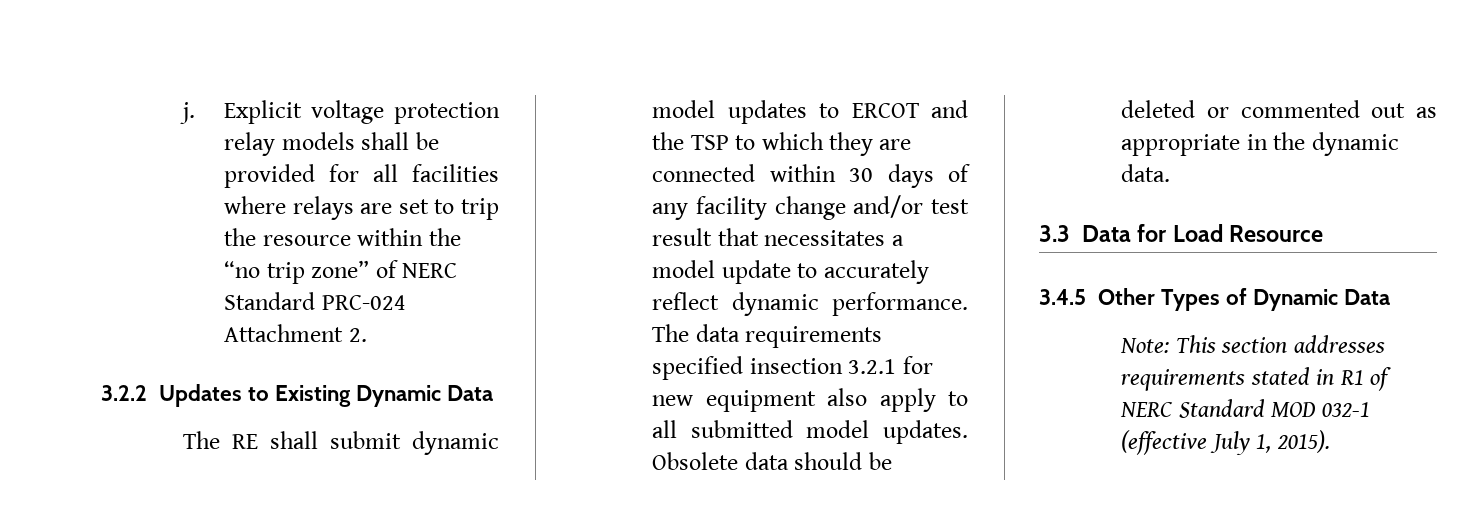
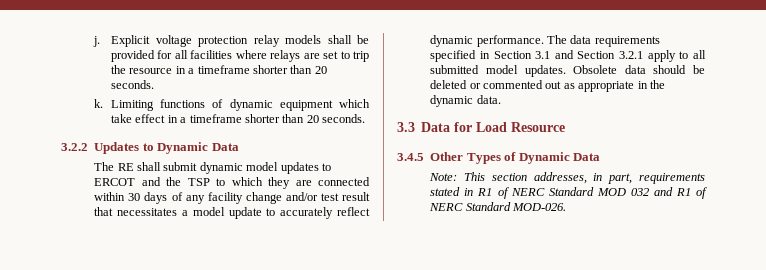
[357,228,461,246] [224,260,458,284] [224,292,406,310] [224,324,367,342] within the “no trip zone” of NERC Standard PRC-024 Attachment 2. -> [175,65,327,74] [111,80,155,89] [94,99,370,111] [111,114,366,123] in a timeframe shorter than 20 seconds. // k. Limiting functions of dynamic equipment which take effect in a timeframe shorter than 20 seconds.
[275,385,352,407] Existing -> (154, 147) none
[749,356,933,374] [652,388,868,412] insection 3.2.1 for new equipment also -> [479,50,644,59] in Section 3.1 and Section 3.2.1
[1293,335,1385,353] addresses -> [533,172,633,184] addresses, in part,
[1321,402,1370,417] [1121,430,1330,455] 032-1 (effective July 1, 2015). -> [630,187,707,199] [429,202,567,211] 032 and R1 of NERC Standard MOD-026.

